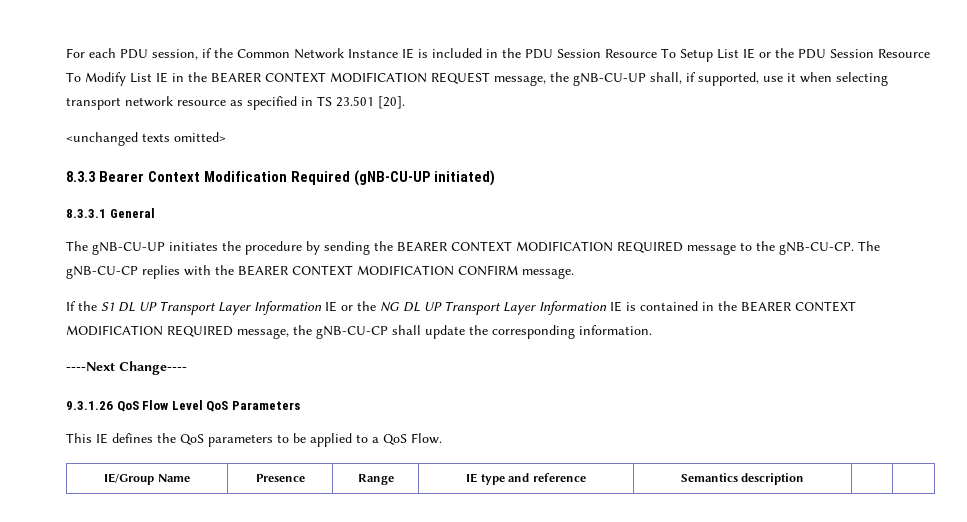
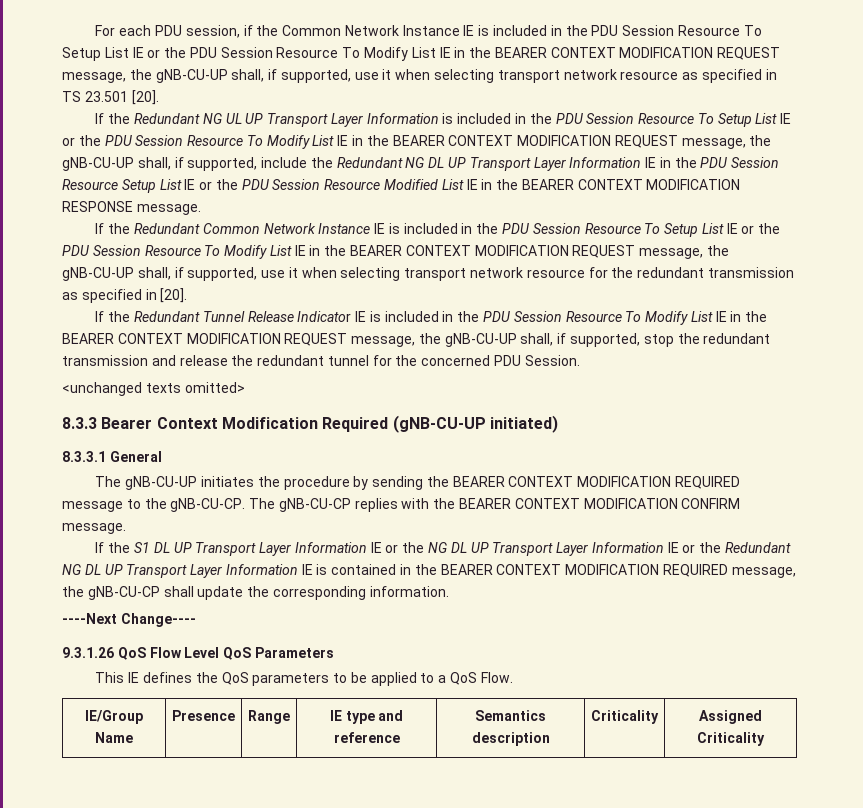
(405, 102) none -> [95,113,792,127] [62,135,772,149] [62,157,780,171] [62,179,741,193] [62,201,201,215] [95,223,781,237] [62,245,729,259] [62,267,794,281] [62,288,188,303] [95,311,768,325] [62,333,771,347] [62,355,580,366] // If the Redundant NG UL UP Transport Layer Information is included in the PDU Session Resource To Setup List IE or the PDU Session Resource To Modify List IE in the BEARER CONTEXT MODIFICATION REQUEST message, the gNB-CU-UP shall, if supported, include the Redundant NG DL UP Transport Layer Information IE in the PDU Session Resource Setup List IE or the PDU Session Resource Modified List IE in the BEARER CONTEXT MODIFICATION RESPONSE message. // If the Redundant Common Network Instance IE is included in the PDU Session Resource To Setup List IE or the PDU Session Resource To Modify List IE in the BEARER CONTEXT MODIFICATION REQUEST message, the gNB-CU-UP shall, if supported, use it when selecting transport network resource for the redundant transmission as specified in [20]. // If the Redundant Tunnel Release Indicator IE is included in the PDU Session Resource To Modify List IE in the BEARER CONTEXT MODIFICATION REQUEST message, the gNB-CU-UP shall, if supported, stop the redundant transmission and release the redundant tunnel for the concerned PDU Session.
(622, 306) none -> [682,542,792,553] [62,564,313,578] or the Redundant NG DL UP Transport Layer Information IE
(805, 479) | -> [591,710,659,724] [699,710,762,724] [697,732,765,746] Criticality | Assigned Criticality

